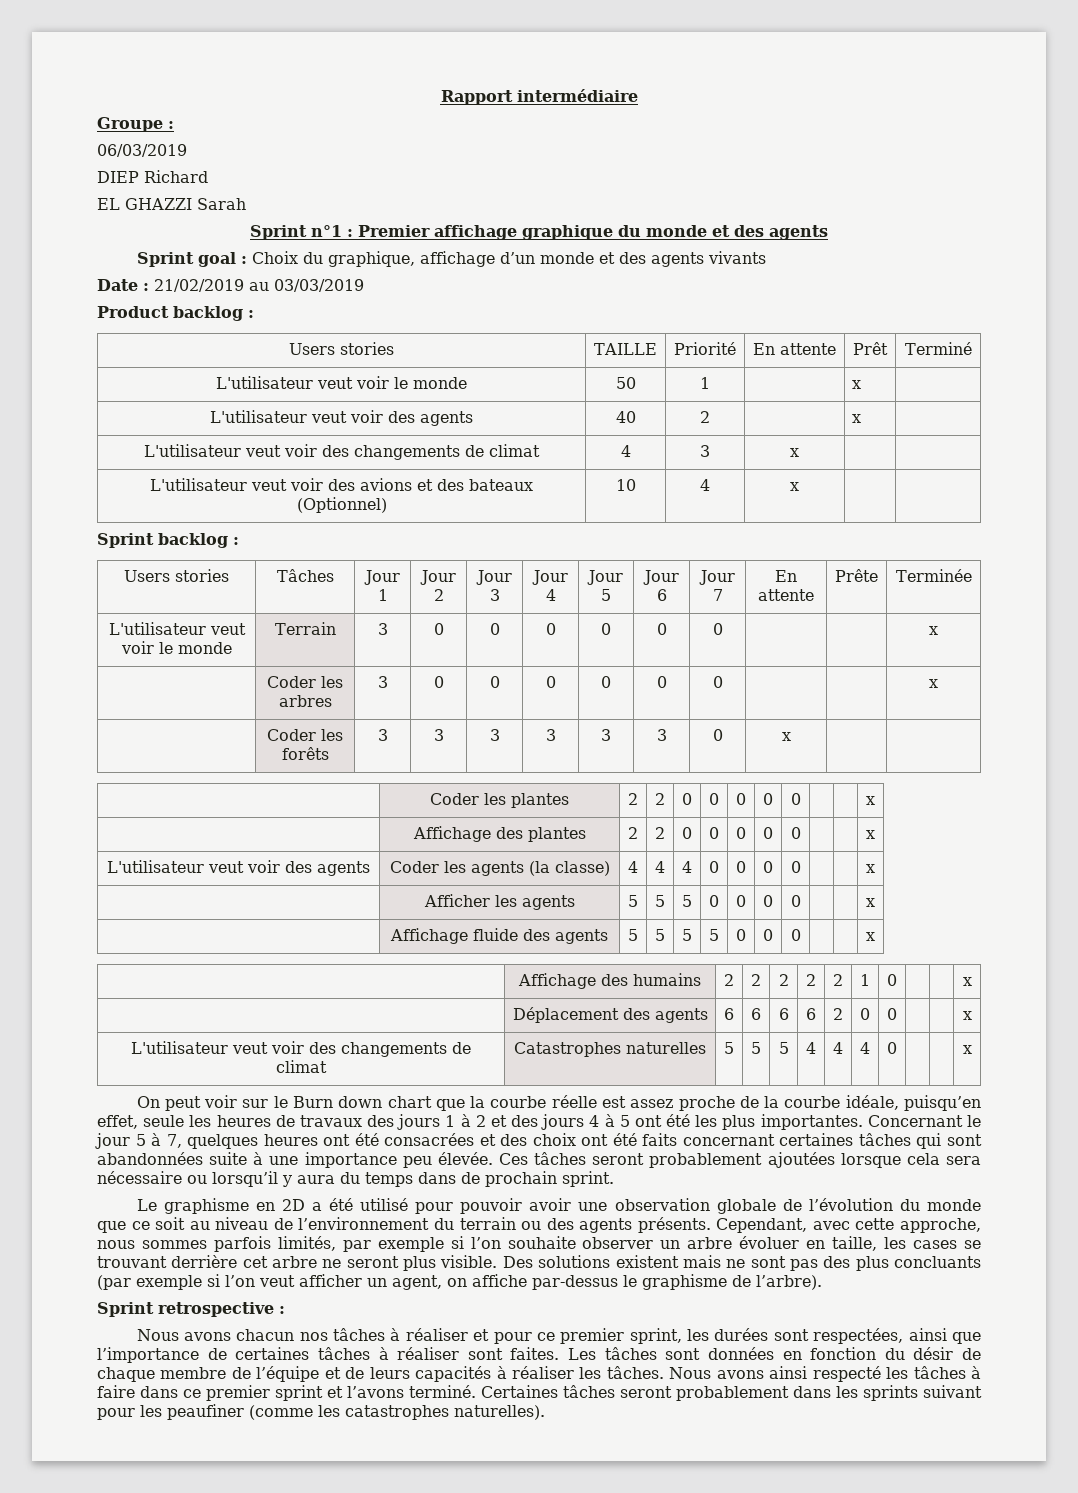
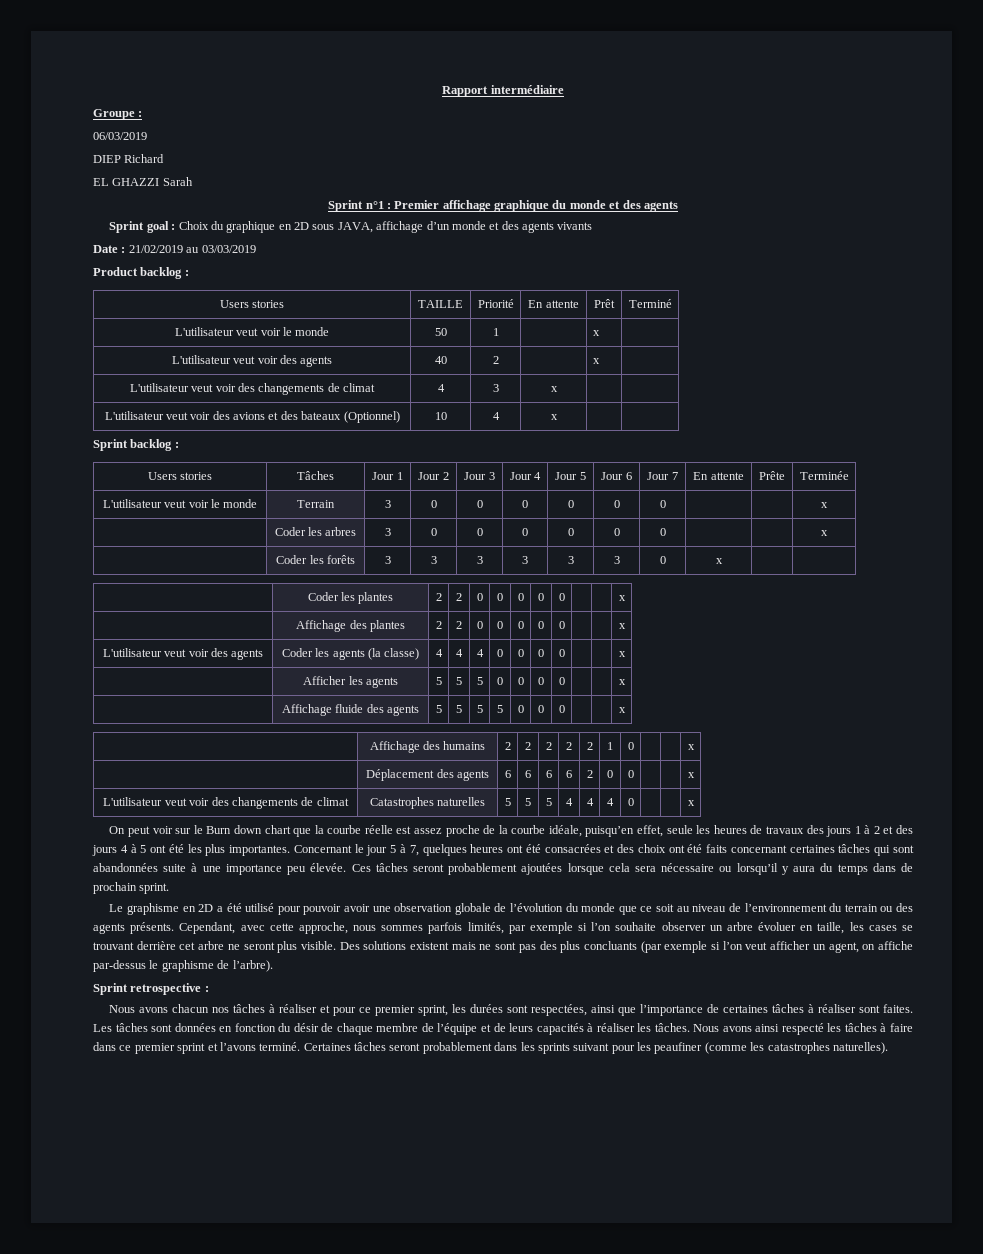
[327,251,415,267] graphique, -> [226,221,373,233] graphique en 2D sous JAVA,

